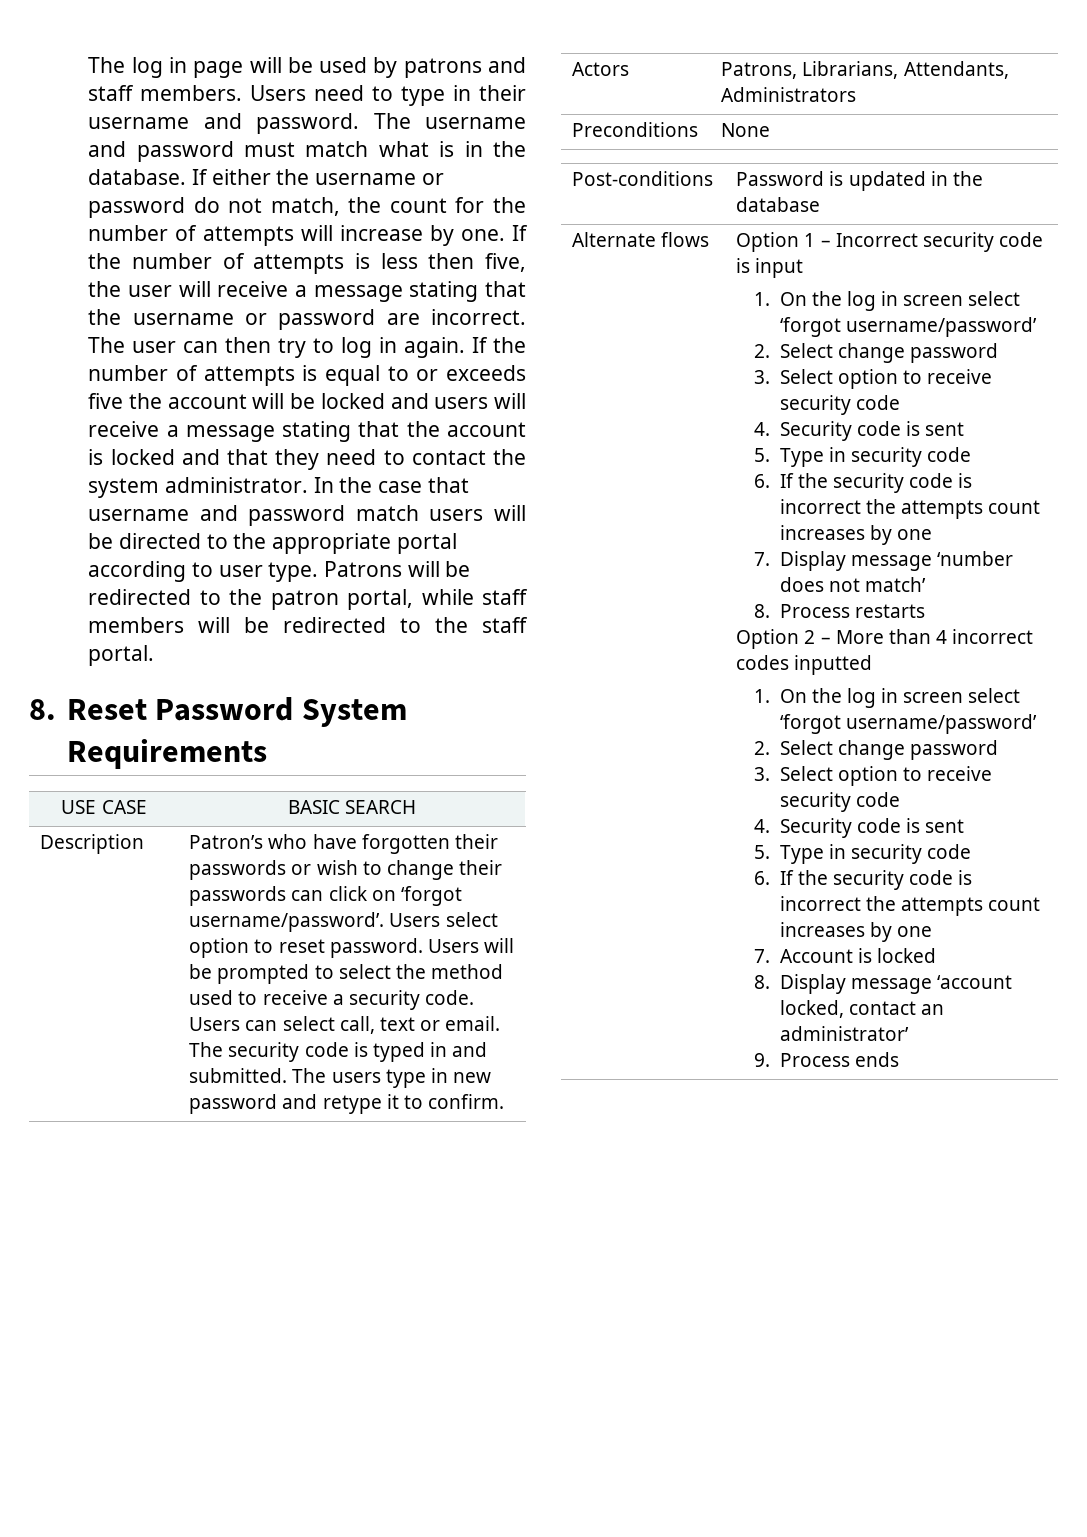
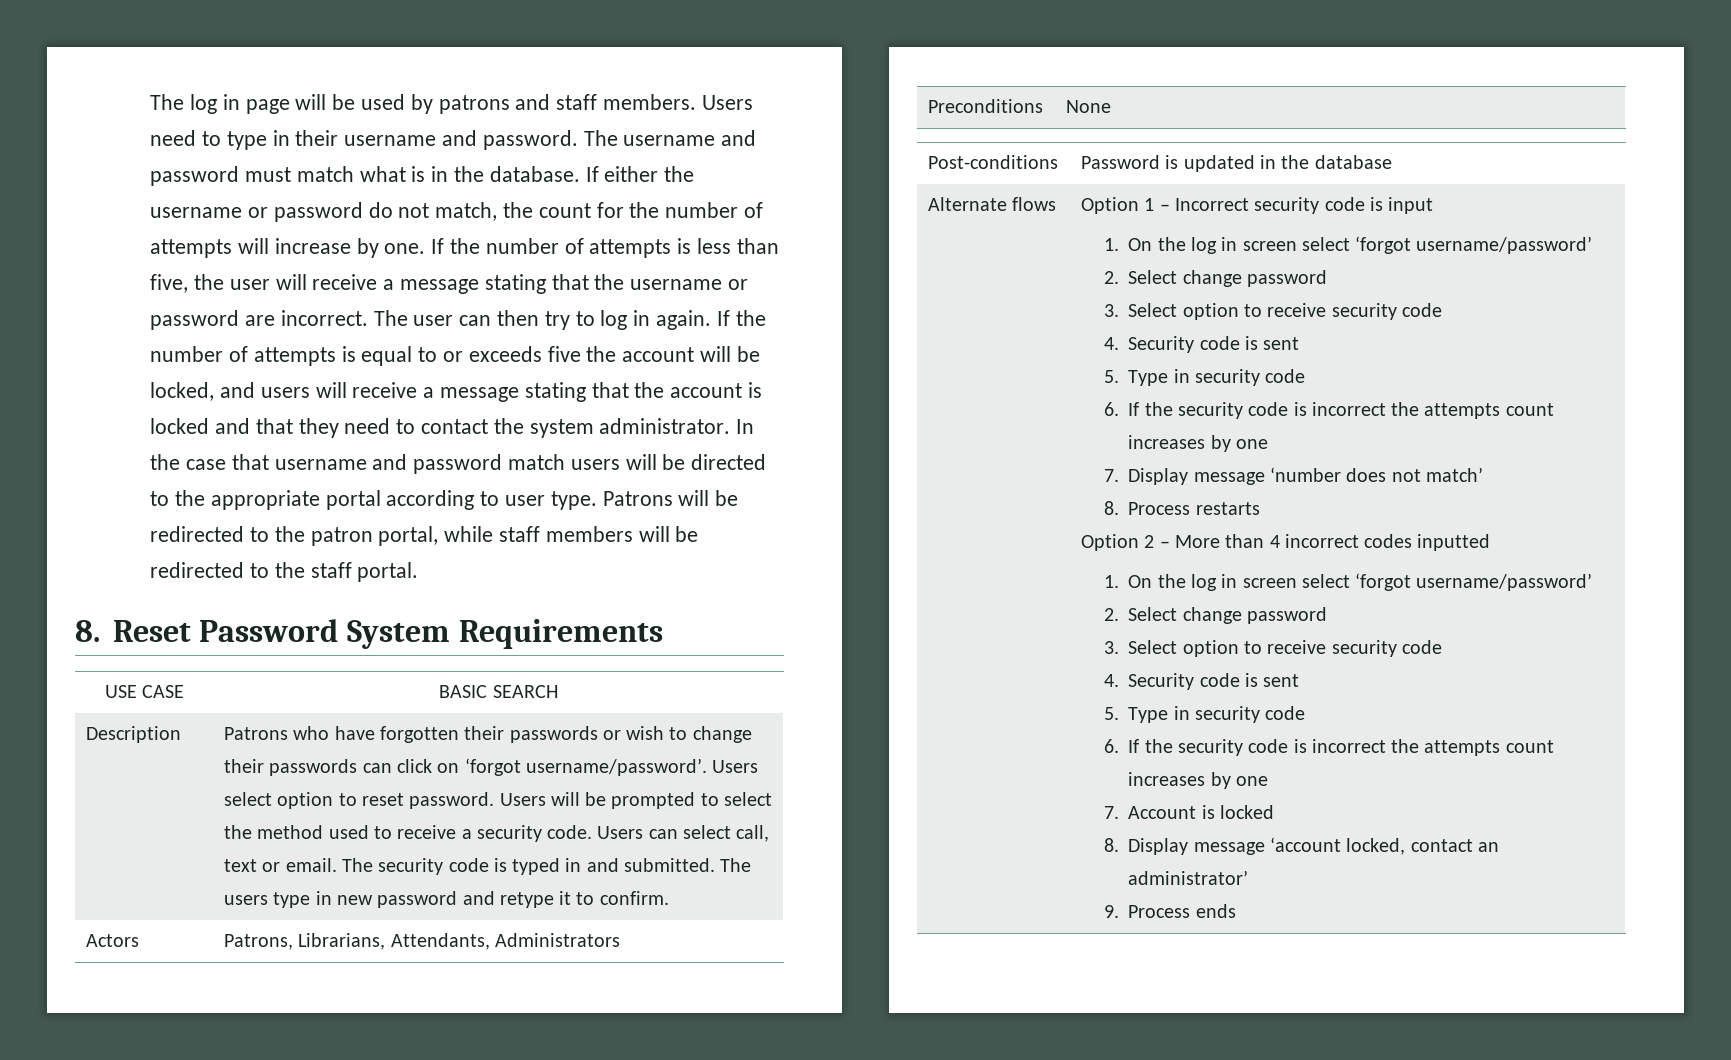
[428,253,475,269] then -> [736,238,779,254] than
[320,393,385,409] locked -> [150,382,215,401] locked,
[189,835,264,849] Patron’s -> [224,727,289,740] Patrons

